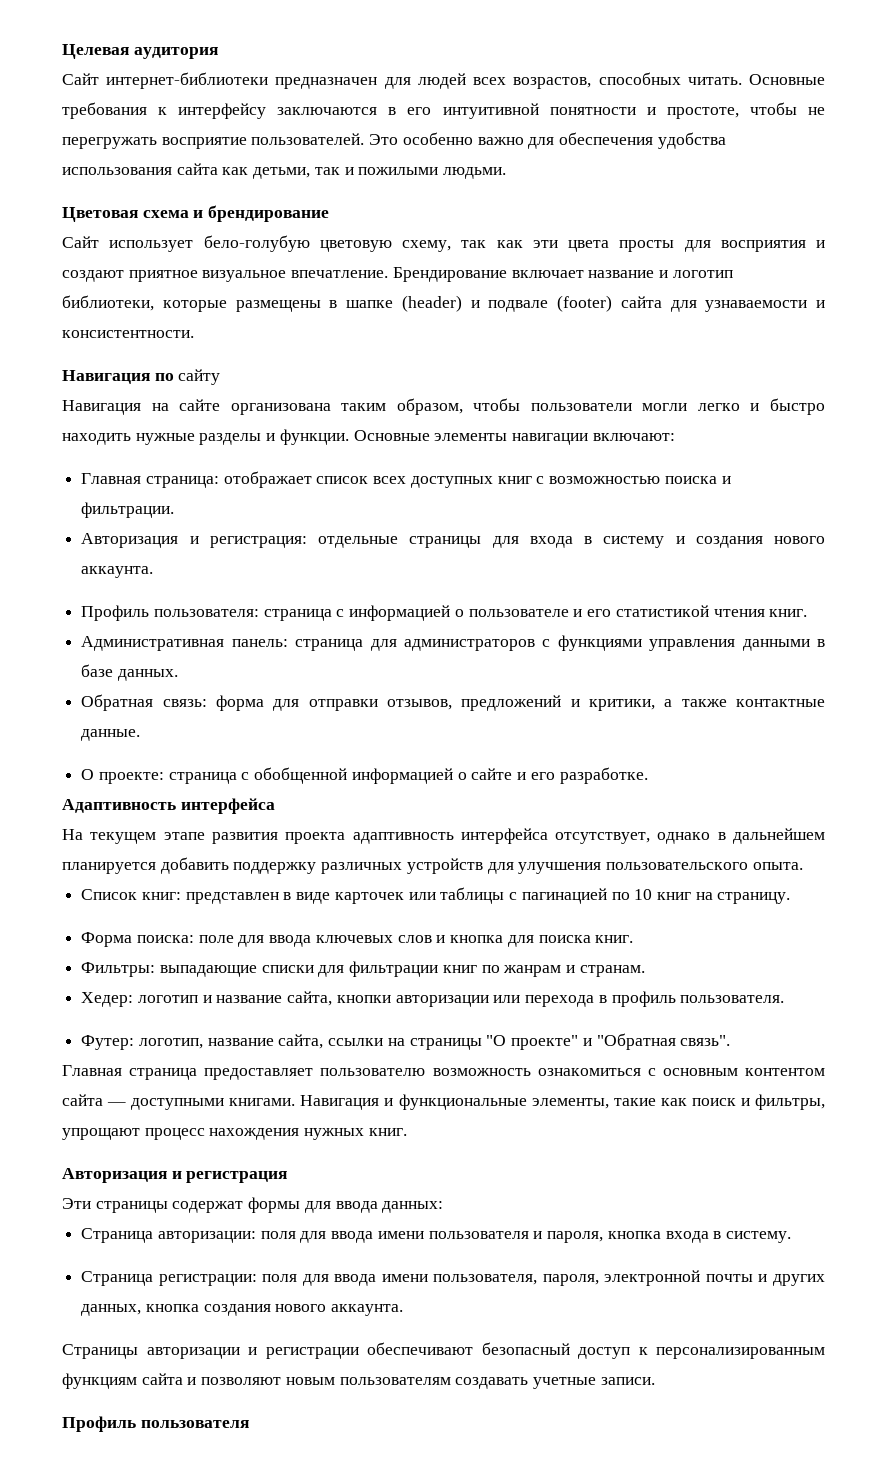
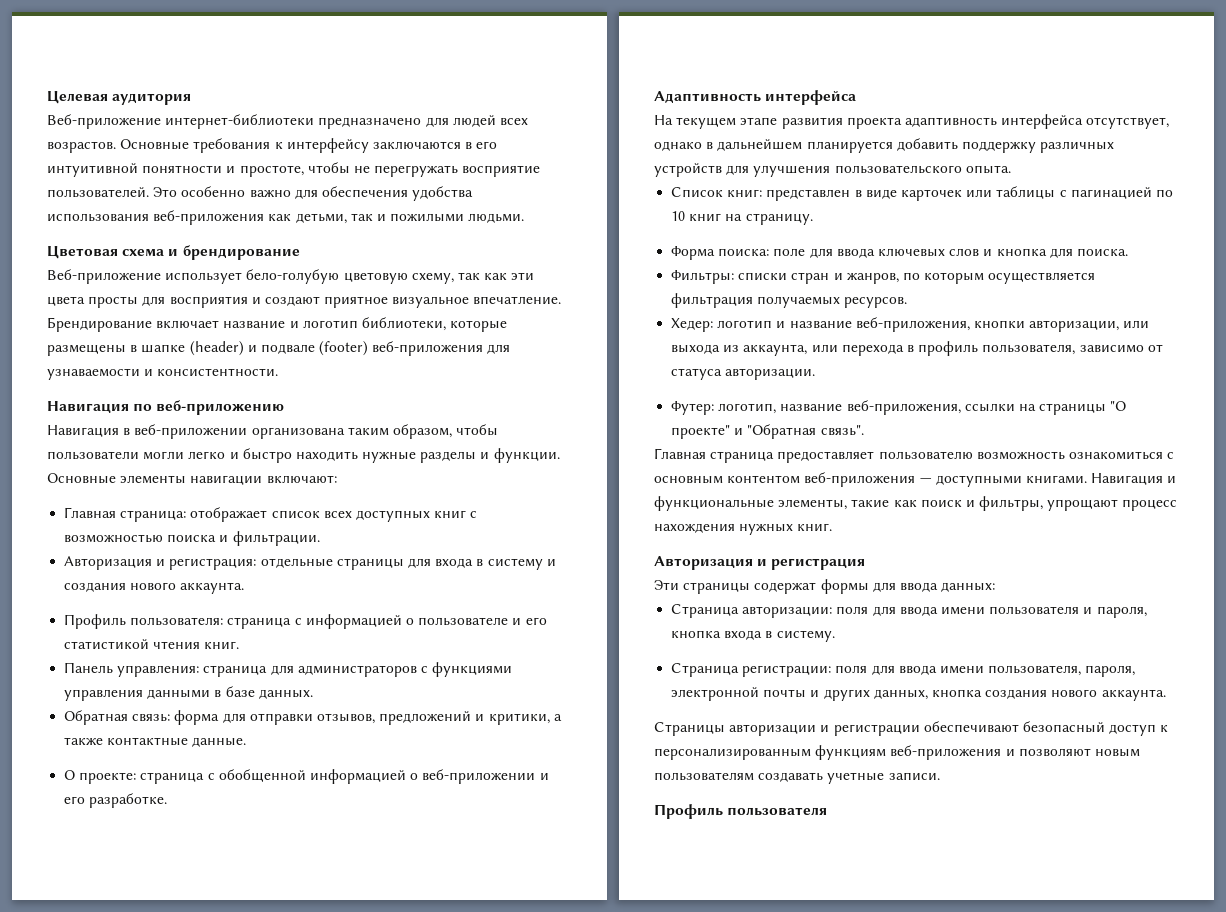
[62,72,742,89] Сайт интернет-библиотеки предназначен для людей всех возрастов, способных читать. -> [47,114,528,129] [47,141,116,153] Веб-приложение интернет-библиотеки предназначено для людей всех возрастов.
[176,163,218,175] сайта -> [153,210,265,225] веб-приложения
[62,236,99,248] Сайт -> [47,269,161,284] Веб-приложение
[620,296,662,308] сайта -> [372,341,484,356] веб-приложения
[178,369,221,385] [62,399,221,415] сайту // Навигация на сайте -> [156,400,285,415] [47,424,248,439] веб-приложению // Навигация в веб-приложении
[81,636,288,651] Административная панель: -> [64,662,200,677] Панель управления:
[471,768,513,780] сайте -> [422,769,536,784] веб-приложении
[538,935,634,943] поиска книг. -> [1076,248,1128,256] поиска.
[159,961,645,977] [81,991,785,1007] выпадающие списки для фильтрации книг по жанрам и странам. // Хедер: логотип и название сайта, кнопки авторизации или перехода в профиль пользователя. -> [738,272,1096,284] [671,293,908,308] [671,317,1150,332] [671,341,1163,356] [671,368,816,380] списки стран и жанров, по которым осуществляется фильтрация получаемых ресурсов. // Хедер: логотип и название веб-приложения, кнопки авторизации, или выхода из аккаунта, или перехода в профиль пользователя, зависимо от статуса авторизации.
[278,1034,324,1049] сайта, -> [846,400,961,415] веб-приложения,
[62,1094,103,1106] сайта -> [804,472,916,487] веб-приложения
[141,1373,183,1385] сайта -> [890,745,1002,760] веб-приложения

